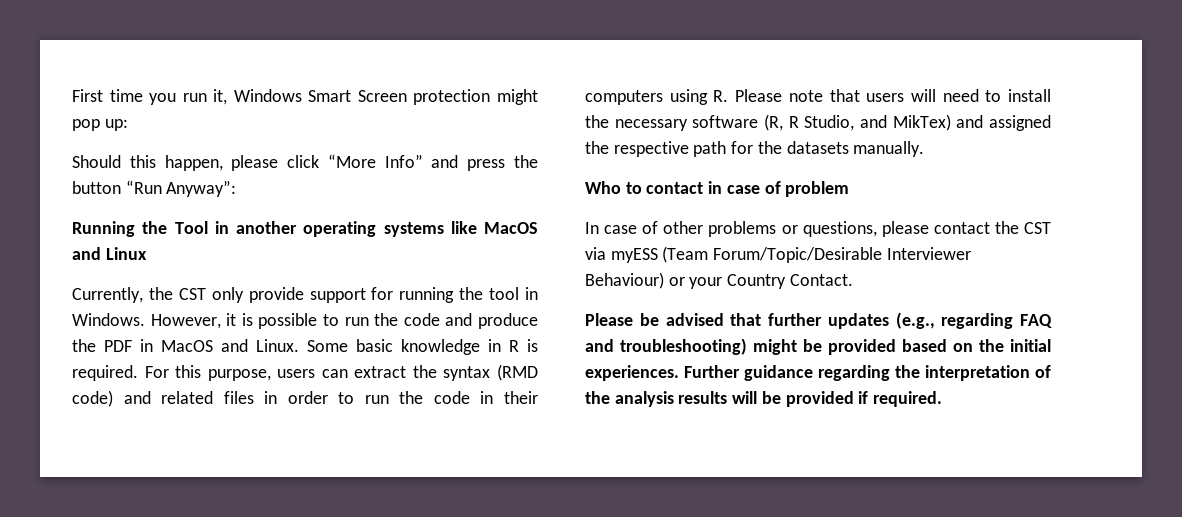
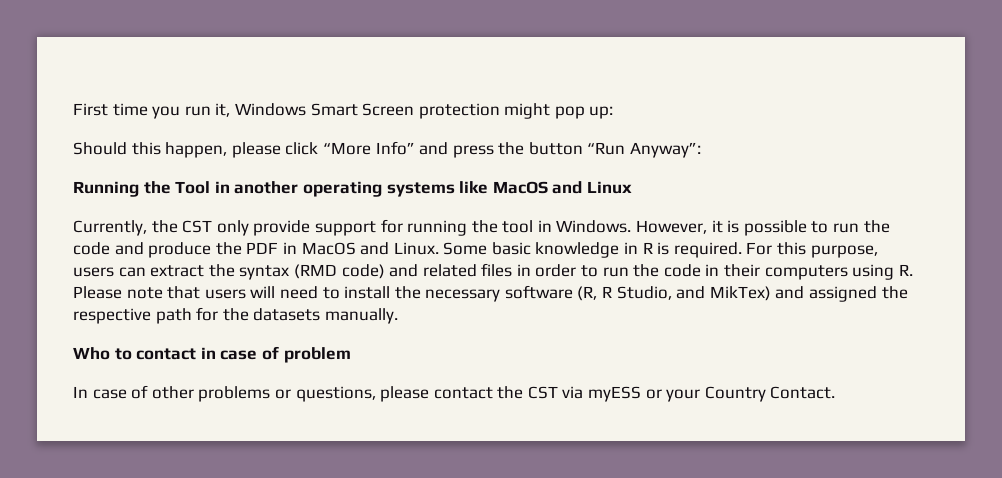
[662,246,971,263] [585,272,664,289] (Team Forum/Topic/Desirable Interviewer Behaviour) -> (642, 394) none
[585,312,1052,329] [585,338,1051,355] [585,365,1051,381] [585,391,943,407] // Please be advised that further updates (e.g., regarding FAQ and troubleshooting) might be provided based on the initial experiences. Further guidance regarding the interpretation of the analysis results will be provided if required. -> (836, 392) none

